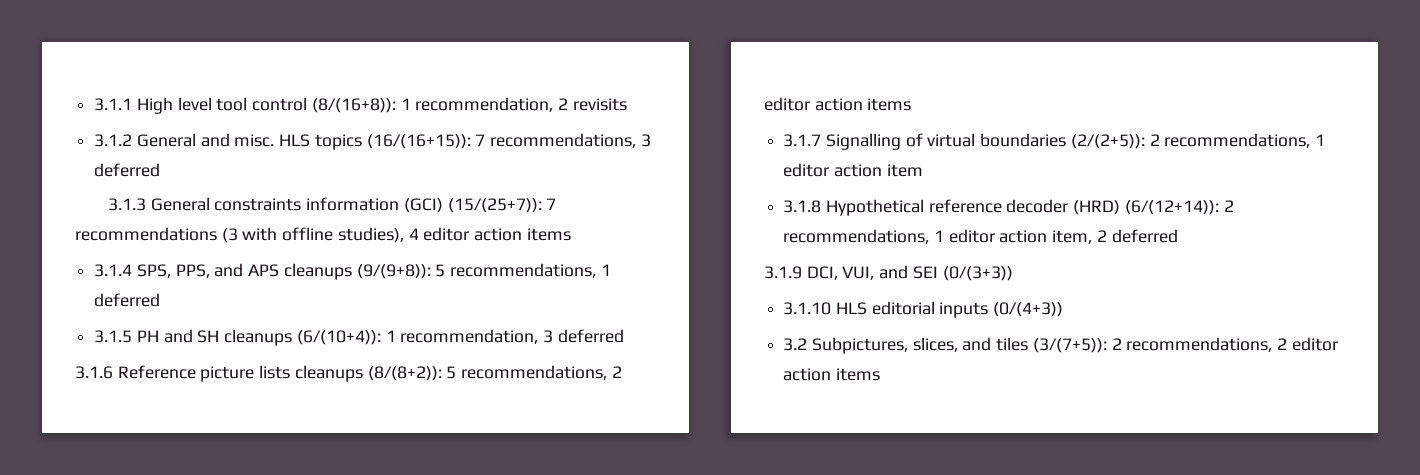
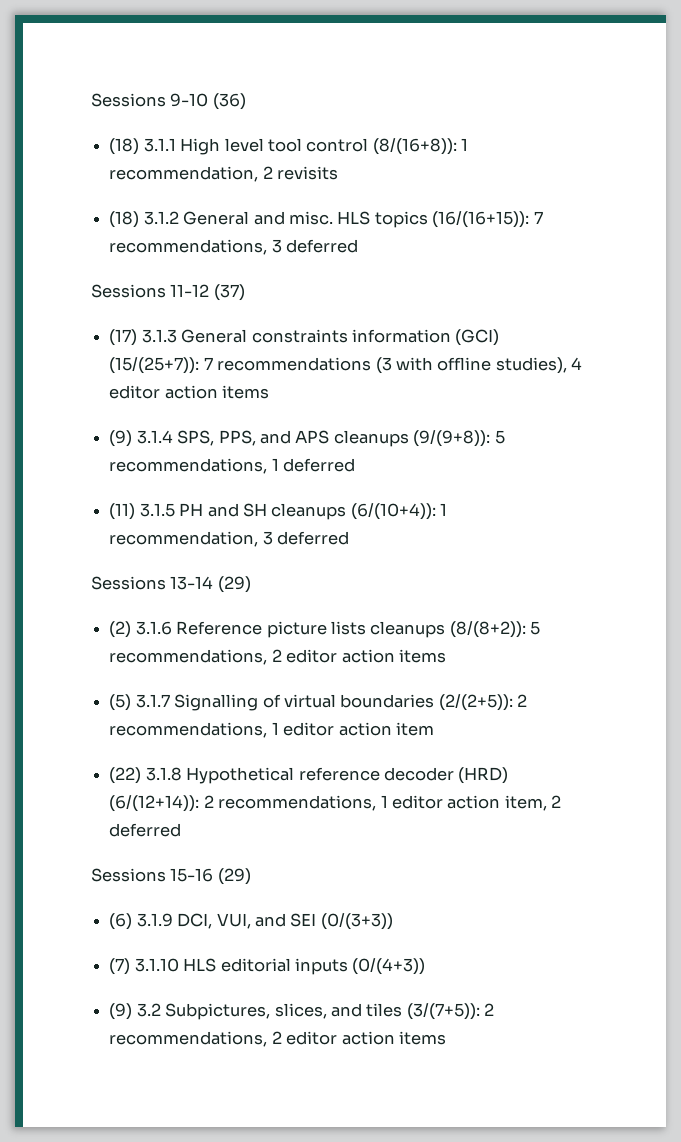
(94, 104) none -> [91,93,246,110] [109,138,140,155] Sessions 9-10 (36) // (18)
(627, 104) none -> [109,211,140,228] (18)
(161, 170) none -> [91,284,245,301] [109,329,138,346] Sessions 11-12 (37) // (17)
(571, 234) none -> [109,430,133,447] (9)
(161, 300) none -> [109,503,136,520] (11)
(624, 336) none -> [91,576,251,593] [109,621,132,638] Sessions 13-14 (29) // (2)
(912, 104) none -> [109,694,132,711] (5)
(923, 170) none -> [109,767,142,784] (22)
(1178, 236) none -> [91,868,251,885] [109,913,133,930] Sessions 15-16 (29) // (6)
(1013, 273) none -> [109,958,131,975] (7)
(1064, 309) none -> [109,1003,133,1020] (9)

